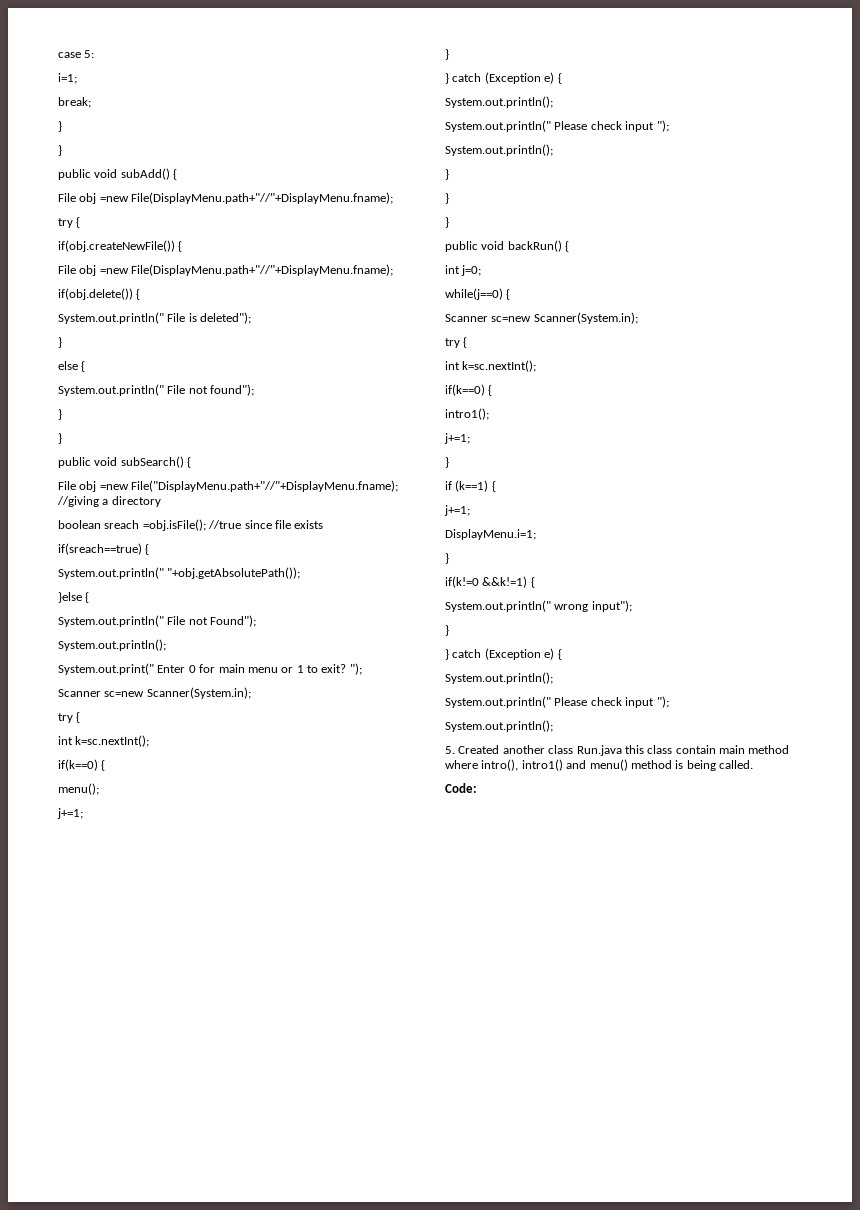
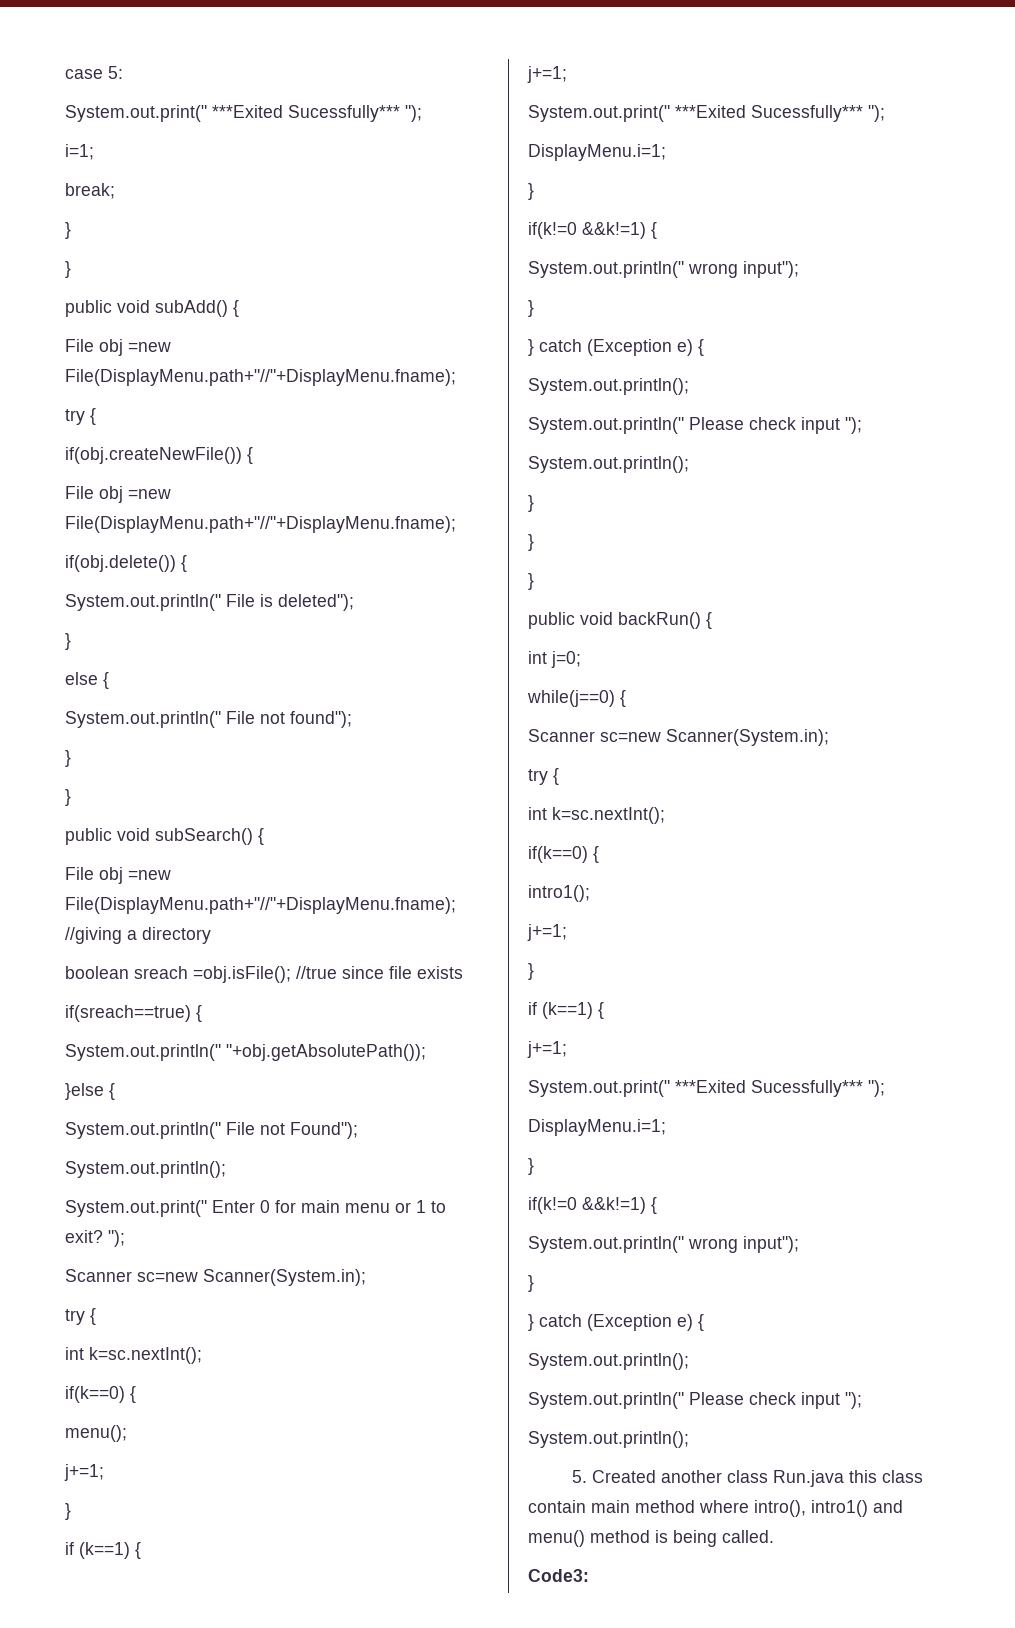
(95, 54) none -> [65,105,422,122] // System.out.print(" ***Exited Sucessfully*** ");
[131,480,399,492] File("DisplayMenu.path+"//"+DisplayMenu.fname); -> [65,897,456,914] File(DisplayMenu.path+"//"+DisplayMenu.fname);
(449, 54) none -> [65,1542,141,1559] [527,66,567,83] [528,105,885,122] [528,144,666,161] [528,183,534,200] [528,222,657,239] [528,261,799,278] [528,300,534,317] // if (k==1) { // j+=1; // System.out.print(" ***Exited Sucessfully*** "); // DisplayMenu.i=1; // } // if(k!=0 &&k!=1) { // System.out.println(" wrong input"); // }
(470, 510) none -> [528,1080,885,1097] // System.out.print(" ***Exited Sucessfully*** ");
[445,783,477,793] Code: -> [528,1569,589,1582] Code3:

